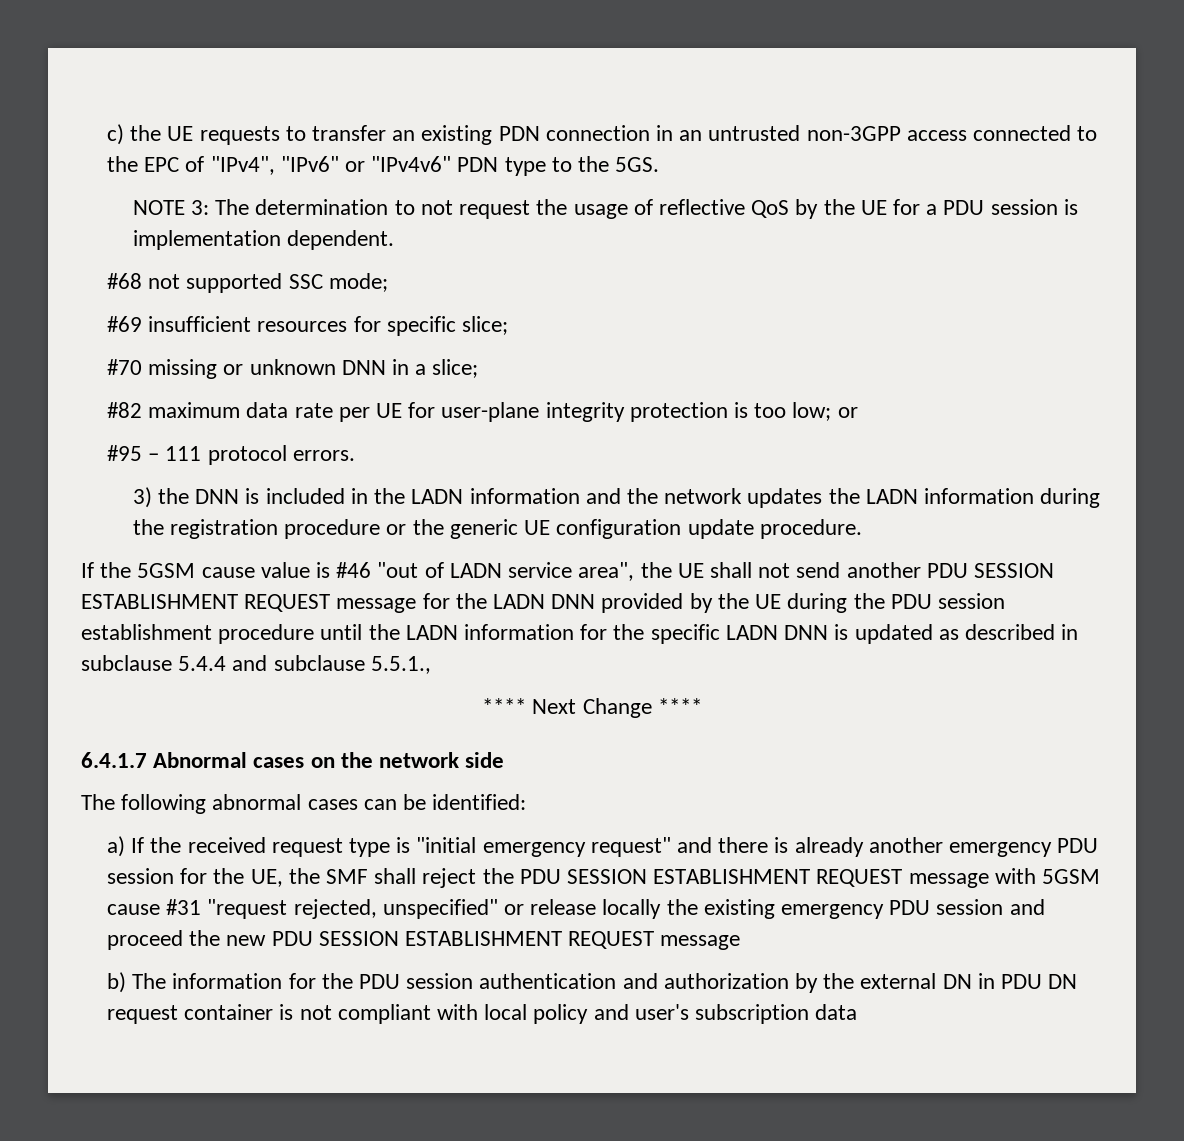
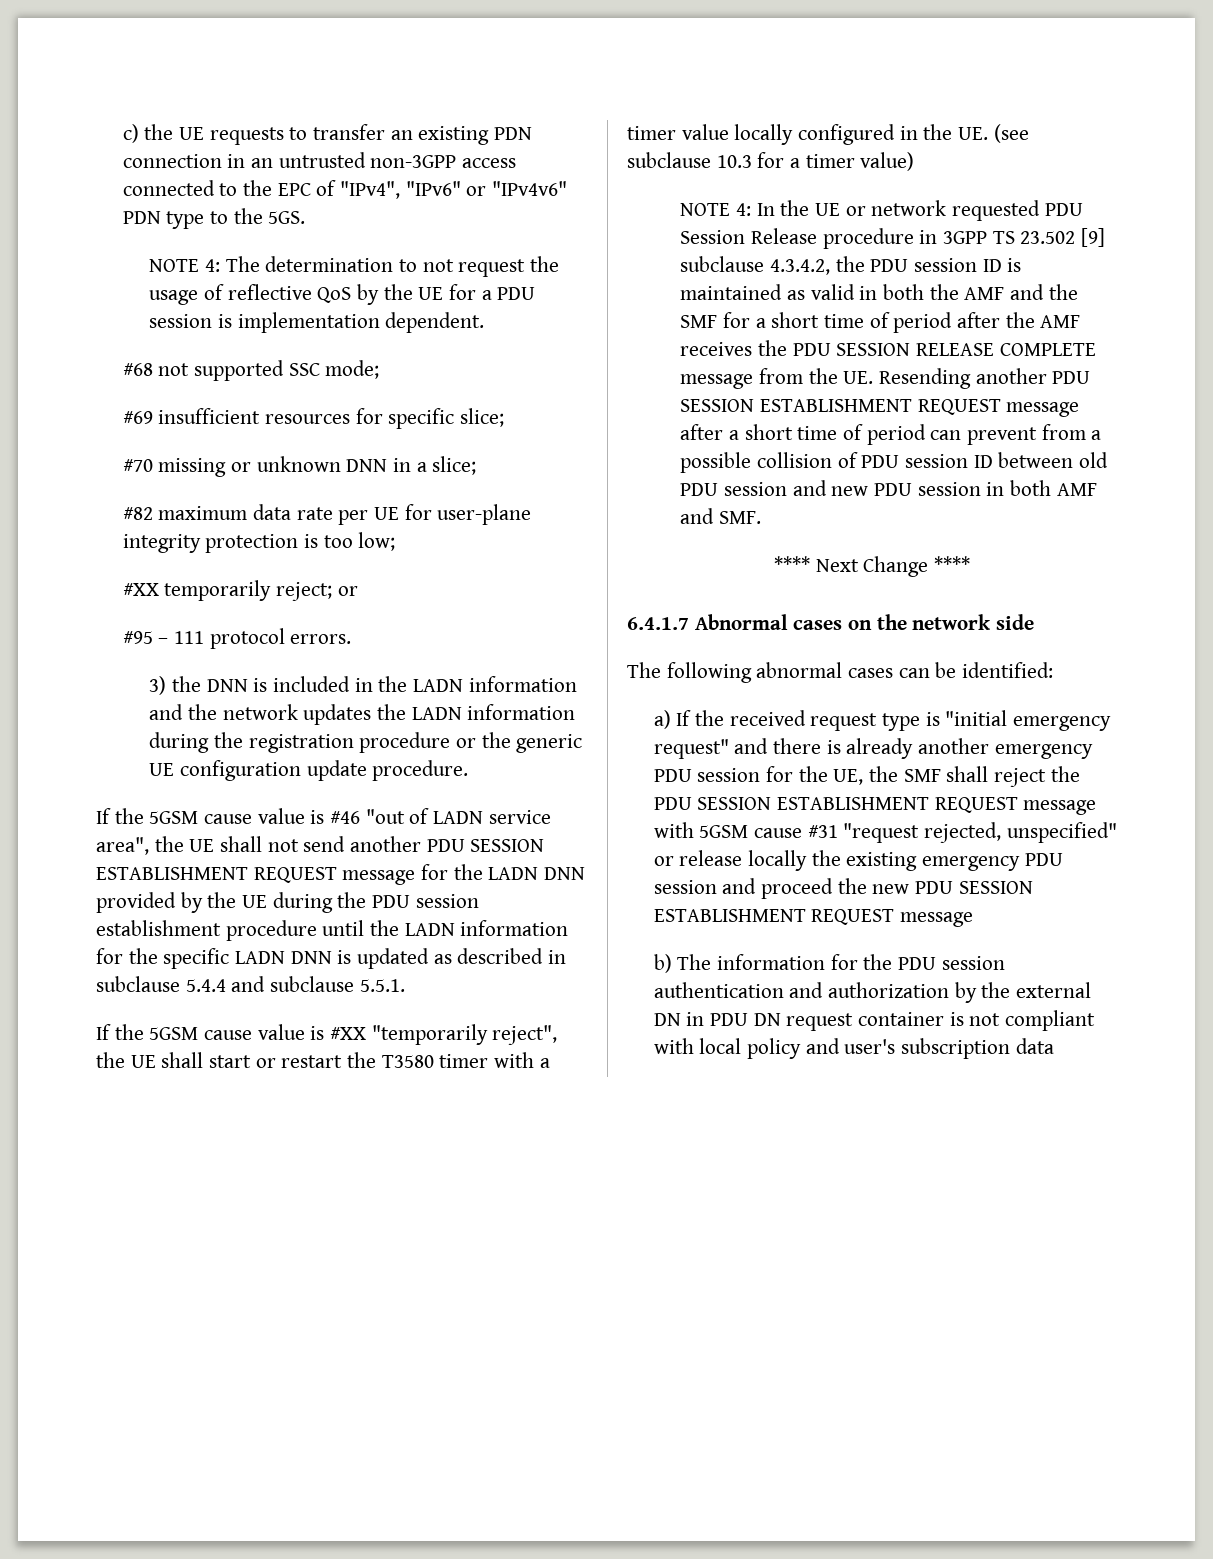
[191,200,210,215] 3: -> [204,259,220,272] 4:
(832, 411) none -> [122,580,332,601] // #XX temporarily reject;
[370,656,431,674] 5.5.1., -> [359,979,405,992] [96,1024,558,1045] [96,1052,550,1068] [627,124,1029,145] [627,152,915,171] [680,200,1083,221] [680,228,1105,249] [680,256,1022,275] [680,284,1078,300] [680,312,1081,333] [680,340,1096,356] [680,368,1091,389] [680,399,1080,417] [680,424,1102,445] [680,452,1108,473] [680,480,1097,496] [680,508,761,524] 5.5.1. // If the 5GSM cause value is #XX "temporarily reject", the UE shall start or restart the T3580 timer with a timer value locally configured in the UE. (see subclause 10.3 for a timer value) // NOTE 4: In the UE or network requested PDU Session Release procedure in 3GPP TS 23.502 [9] subclause 4.3.4.2, the PDU session ID is maintained as valid in both the AMF and the SMF for a short time of period after the AMF receives the PDU SESSION RELEASE COMPLETE message from the UE. Resending another PDU SESSION ESTABLISHMENT REQUEST message after a short time of period can prevent from a possible collision of PDU session ID between old PDU session and new PDU session in both AMF and SMF.

